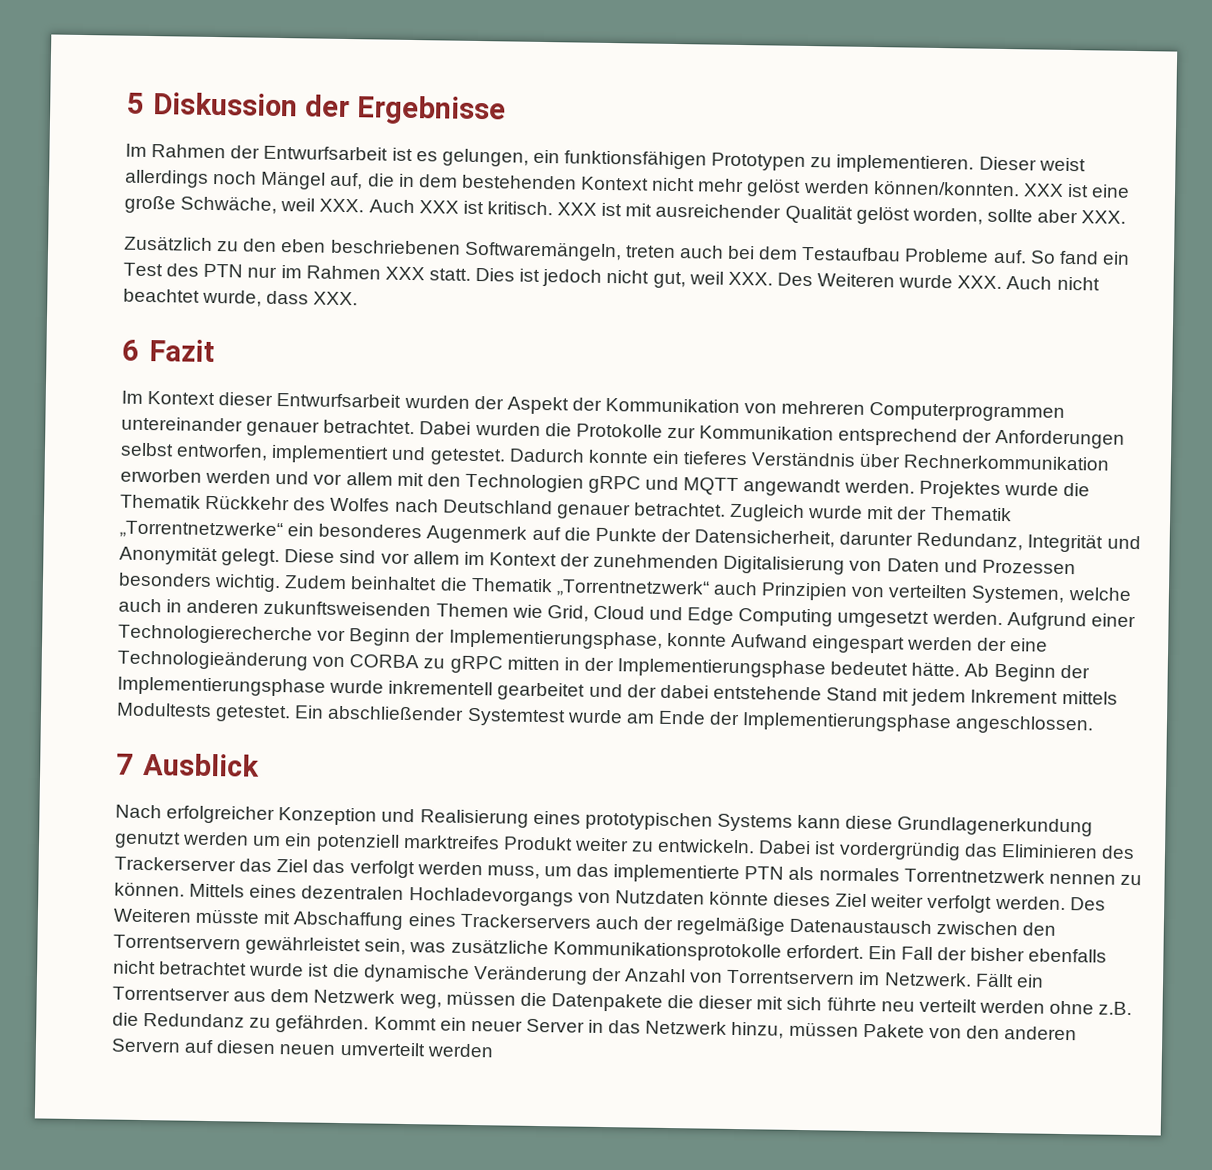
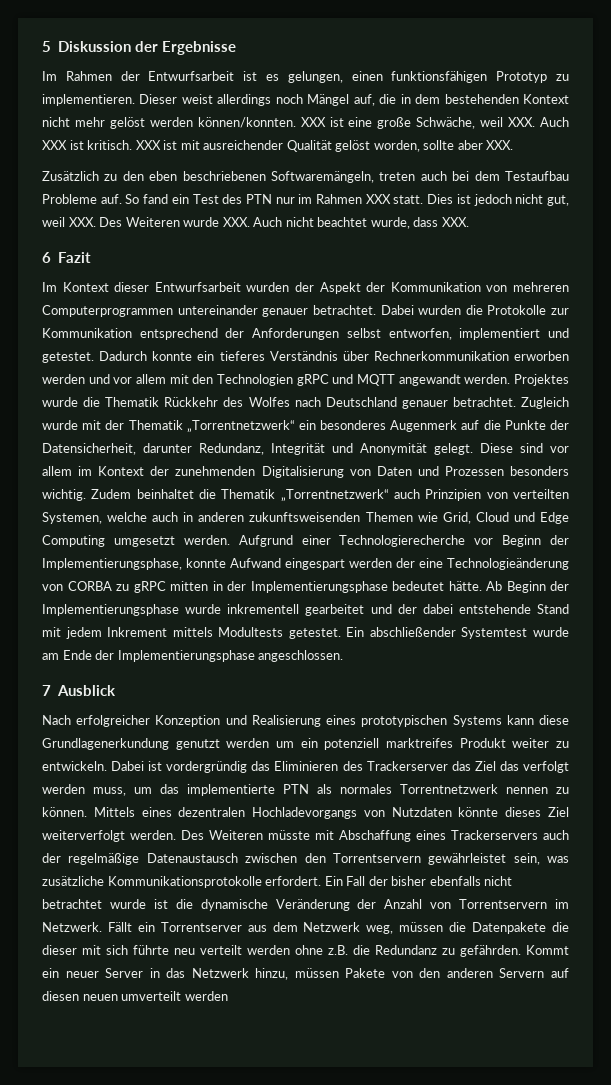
[532,149,807,171] ein funktionsfähigen Prototypen -> [351,71,548,83] einen funktionsfähigen Prototyp
[119,520,283,540] „Torrentnetzwerke“ -> [186,420,295,433] „Torrentnetzwerk“
[870,894,993,913] weiter verfolgt -> [42,830,125,842] weiterverfolgt

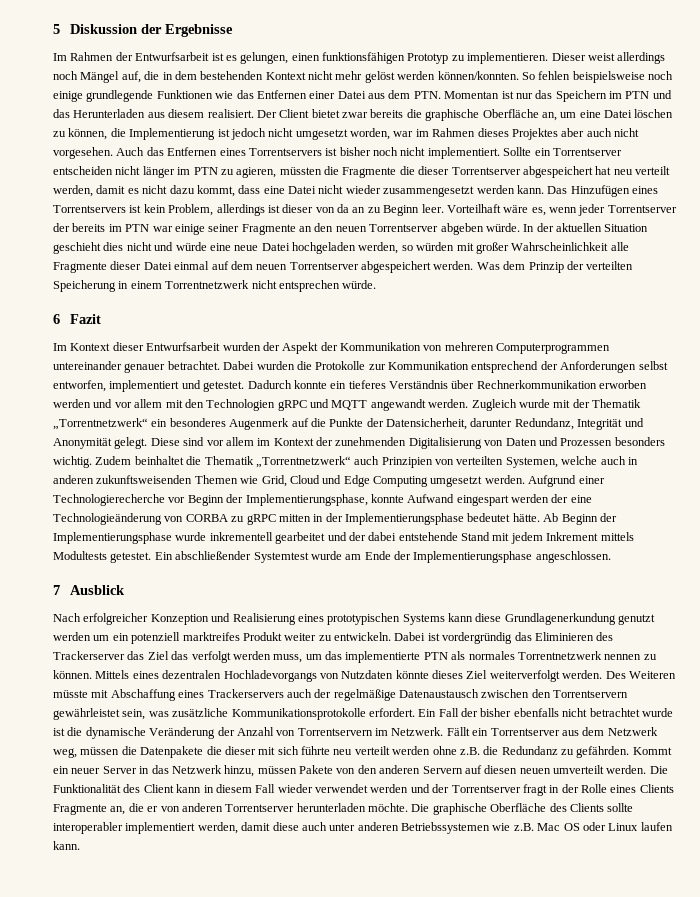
[300,117,570,129] [42,140,514,152] [42,171,569,183] [42,194,569,206] [42,217,469,229] XXX ist eine große Schwäche, weil XXX. Auch XXX ist kritisch. XXX ist mit ausreichender Qualität gelöst worden, sollte aber XXX. // Zusätzlich zu den eben beschriebenen Softwaremängeln, treten auch bei dem Testaufbau Probleme auf. So fand ein Test des PTN nur im Rahmen XXX statt. Dies ist jedoch nicht gut, weil XXX. Des Weiteren wurde XXX. Auch nicht beachtet wurde, dass XXX. -> [521,71,673,83] [53,90,672,102] [53,109,674,121] [53,128,639,140] [53,147,622,159] [53,166,670,178] [53,185,658,197] [53,204,677,216] [53,223,649,235] [53,242,629,254] [53,261,634,273] [53,280,377,292] So fehlen beispielsweise noch einige grundlegende Funktionen wie das Entfernen einer Datei aus dem PTN. Momentan ist nur das Speichern im PTN und das Herunterladen aus diesem realisiert. Der Client bietet zwar bereits die graphische Oberfläche an, um eine Datei löschen zu können, die Implementierung ist jedoch nicht umgesetzt worden, war im Rahmen dieses Projektes aber auch nicht vorgesehen. Auch das Entfernen eines Torrentservers ist bisher noch nicht implementiert. Sollte ein Torrentserver entscheiden nicht länger im PTN zu agieren, müssten die Fragmente die dieser Torrentserver abgespeichert hat neu verteilt werden, damit es nicht dazu kommt, dass eine Datei nicht wieder zusammengesetzt werden kann. Das Hinzufügen eines Torrentservers ist kein Problem, allerdings ist dieser von da an zu Beginn leer. Vorteilhaft wäre es, wenn jeder Torrentserver der bereits im PTN war einige seiner Fragmente an den neuen Torrentserver abgeben würde. In der aktuellen Situation geschieht dies nicht und würde eine neue Datei hochgeladen werden, so würden mit großer Wahrscheinlichkeit alle Fragmente dieser Datei einmal auf dem neuen Torrentserver abgespeichert werden. Was dem Prinzip der verteilten Speicherung in einem Torrentnetzwerk nicht entsprechen würde.
[514,374,569,386] [42,397,516,409] Projektes wurde die Thematik Rückkehr des Wolfes nach Deutschland genauer betrachtet. -> (469, 403) none
[184,991,228,1001] werden -> [606,765,668,774] [53,784,674,796] [53,803,634,815] [53,822,673,834] [53,841,80,850] werden. Die Funktionalität des Client kann in diesem Fall wieder verwendet werden und der Torrentserver fragt in der Rolle eines Clients Fragmente an, die er von anderen Torrentserver herunterladen möchte. Die graphische Oberfläche des Clients sollte interoperabler implementiert werden, damit diese auch unter anderen Betriebssystemen wie z.B. Mac OS oder Linux laufen kann.

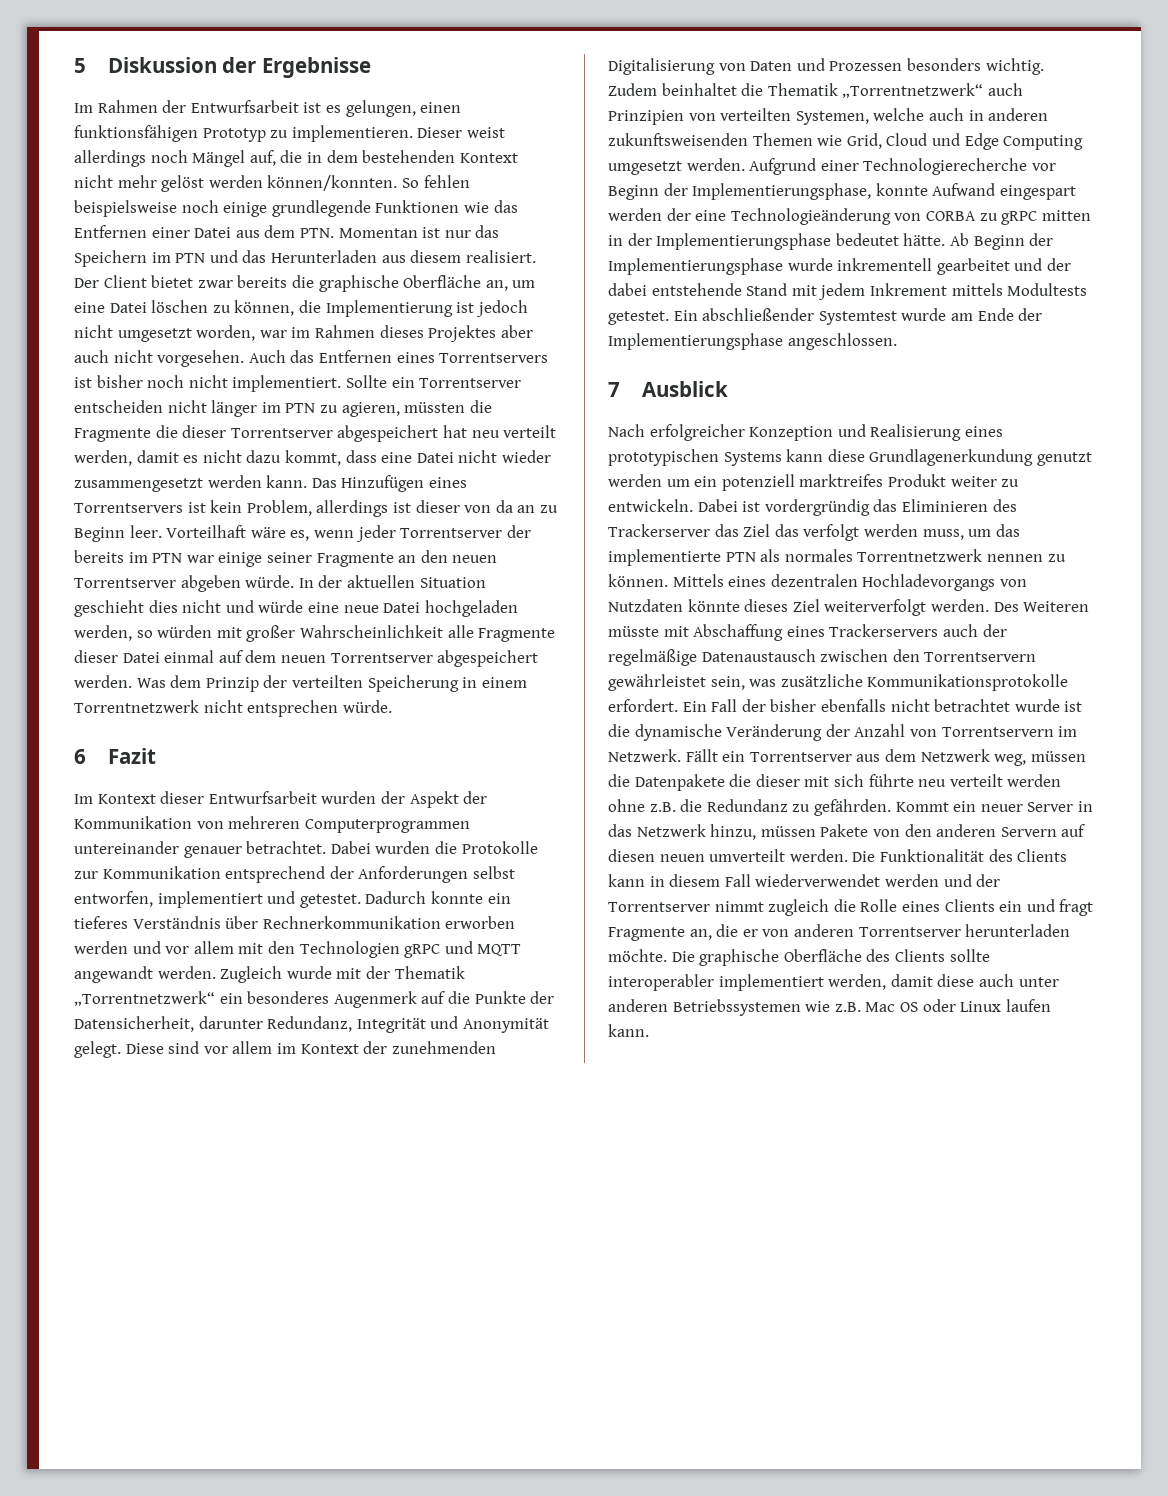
[143,784,174,793] Client -> [1017,849,1068,862] Clients
[277,784,368,793] wieder verwendet -> [755,874,881,887] wiederverwendet
[522,784,674,796] fragt in der Rolle eines Clients -> [714,899,1094,916] nimmt zugleich die Rolle eines Clients ein und fragt

